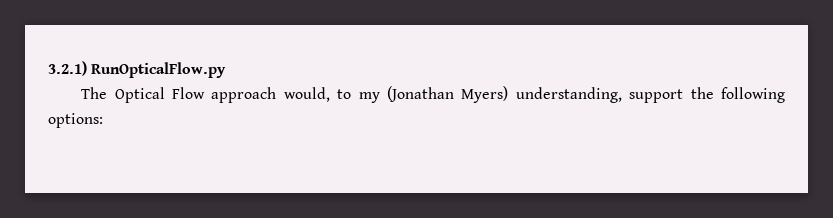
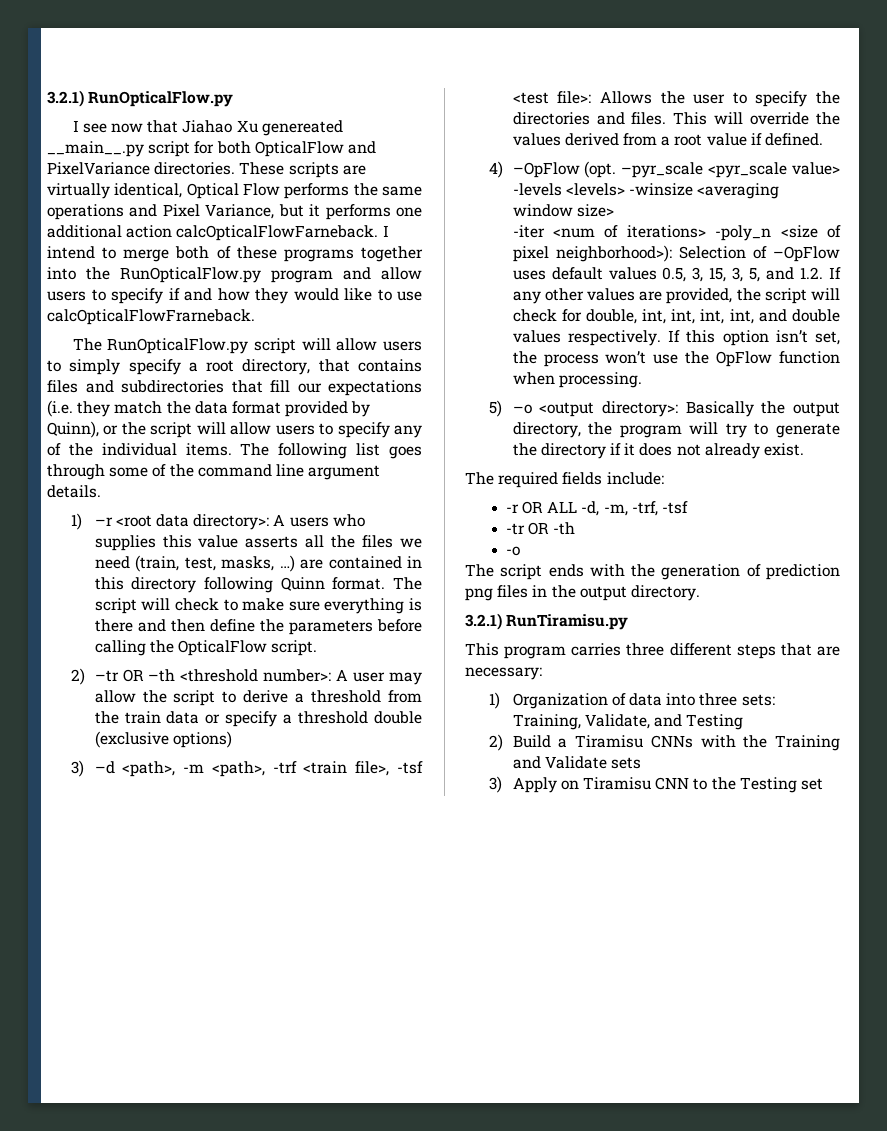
[81,86,786,103] [48,113,103,128] The Optical Flow approach would, to my (Jonathan Myers) understanding, support the following options: -> [72,120,343,136] [47,141,376,157] [47,162,366,178] [47,183,422,199] [47,204,422,220] [47,225,389,241] [47,246,423,262] [47,267,422,283] [47,288,422,304] [47,309,255,325] [72,338,422,354] [47,359,422,375] [47,380,422,396] [47,400,371,417] [47,421,423,438] [47,443,422,459] [47,464,381,480] [47,485,101,498] [70,513,365,530] [94,535,422,551] [94,555,423,572] [94,577,422,593] [94,598,422,614] [94,619,423,635] [94,640,318,656] [70,668,422,685] [94,690,422,706] [94,711,422,727] [94,731,232,748] [70,760,423,777] [512,91,840,107] [512,112,840,125] [512,133,823,146] [488,161,840,178] [512,183,780,199] [512,204,614,217] [512,225,841,241] [512,245,840,262] [512,267,841,282] [512,288,840,304] [512,309,840,324] [512,330,840,346] [512,351,840,367] [512,372,642,388] [488,400,840,417] [512,422,840,438] [512,443,804,459] [465,472,664,488] [505,501,688,516] [505,522,576,535] [505,546,520,556] [465,564,840,580] [465,585,700,601] [465,613,629,630] [465,643,840,659] [465,667,542,680] [488,692,775,709] [512,714,744,730] [488,734,840,751] [512,756,641,769] [488,776,823,793] I see now that Jiahao Xu genereated __main__.py script for both OpticalFlow and PixelVariance directories. These scripts are virtually identical, Optical Flow performs the same operations and Pixel Variance, but it performs one additional action calcOpticalFlowFarneback. I intend to merge both of these programs together into the RunOpticalFlow.py program and allow users to specify if and how they would like to use calcOpticalFlowFrarneback. // The RunOpticalFlow.py script will allow users to simply specify a root directory, that contains files and subdirectories that fill our expectations (i.e. they match the data format provided by Quinn), or the script will allow users to specify any of the individual items. The following list goes through some of the command line argument details. // 1) –r <root data directory>: A users who supplies this value asserts all the files we need (train, test, masks, …) are contained in this directory following Quinn format. The script will check to make sure everything is there and then define the parameters before calling the OpticalFlow script. // 2) –tr OR –th <threshold number>: A user may allow the script to derive a threshold from the train data or specify a threshold double (exclusive options) // 3) –d <path>, -m <path>, -trf <train file>, -tsf <test file>: Allows the user to specify the directories and files. This will override the values derived from a root value if defined. // 4) –OpFlow (opt. –pyr_scale <pyr_scale value> -levels <levels> -winsize <averaging window size> // -iter <num of iterations> -poly_n <size of pixel neighborhood>): Selection of –OpFlow uses default values 0.5, 3, 15, 3, 5, and 1.2. If any other values are provided, the script will check for double, int, int, int, int, and double values respectively. If this option isn’t set, the process won’t use the OpFlow function when processing. // 5) –o <output directory>: Basically the output directory, the program will try to generate the directory if it does not already exist. // The required fields include: // -r OR ALL -d, -m, -trf, -tsf // -tr OR -th // -o // The script ends with the generation of prediction png files in the output directory. // 3.2.1) RunTiramisu.py // This program carries three different steps that are necessary: // 1) Organization of data into three sets: Training, Validate, and Testing // 2) Build a Tiramisu CNNs with the Training and Validate sets // 3) Apply on Tiramisu CNN to the Testing set

